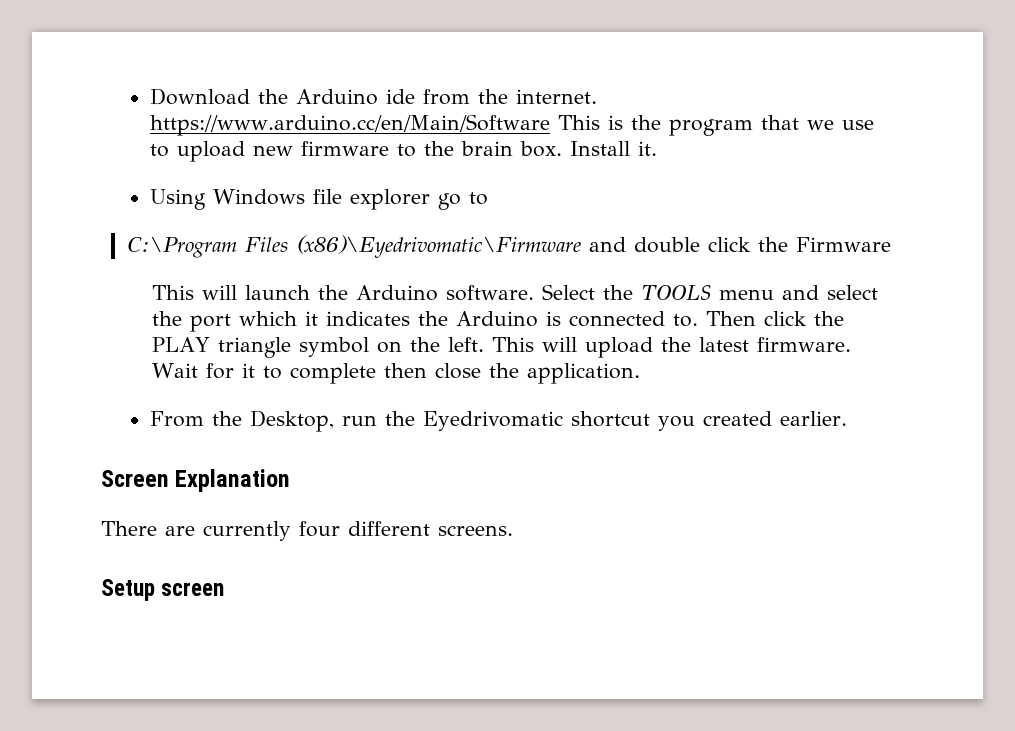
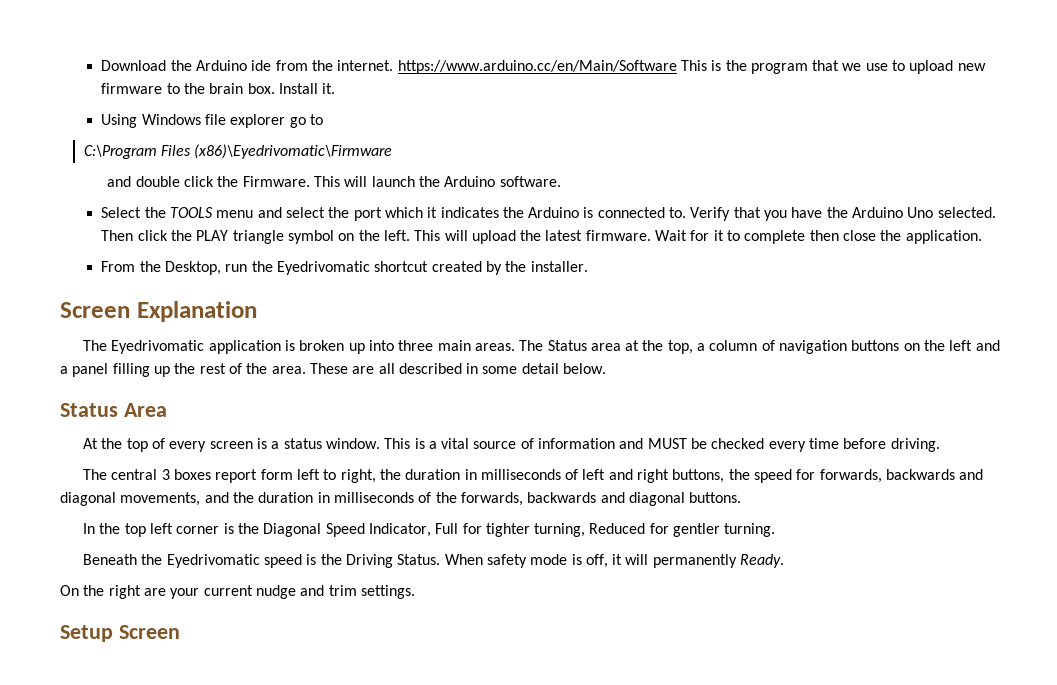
(581, 246) none -> (393, 151) //
[795,237,891,252] Firmware // -> [242,176,310,187] Firmware.
(535, 293) none -> (561, 181) //
(699, 320) none -> [690,207,996,221] Verify that you have the Arduino Uno selected.
[658,411,848,431] [101,469,291,492] [101,521,513,541] you created earlier. // Screen Explanation // There are currently four different screens. -> [431,261,588,275] [60,301,257,322] [82,340,1000,354] [60,363,607,377] [60,403,167,417] [82,438,940,452] [82,469,984,483] [60,492,742,506] [82,523,776,537] [82,554,785,568] [60,585,415,599] created by the installer. // Screen Explanation // The Eyedrivomatic application is broken up into three main areas. The Status area at the top, a column of navigation buttons on the left and a panel filling up the rest of the area. These are all described in some detail below. // Status Area // At the top of every screen is a status window. This is a vital source of information and MUST be checked every time before driving. // The central 3 boxes report form left to right, the duration in milliseconds of left and right buttons, the speed for forwards, backwards and diagonal movements, and the duration in milliseconds of the forwards, backwards and diagonal buttons. // In the top left corner is the Diagonal Speed Indicator, Full for tighter turning, Reduced for gentler turning. // Beneath the Eyedrivomatic speed is the Driving Status. When safety mode is off, it will permanently Ready. // On the right are your current nudge and trim settings.
[161,582,225,596] screen -> [118,625,180,639] Screen

